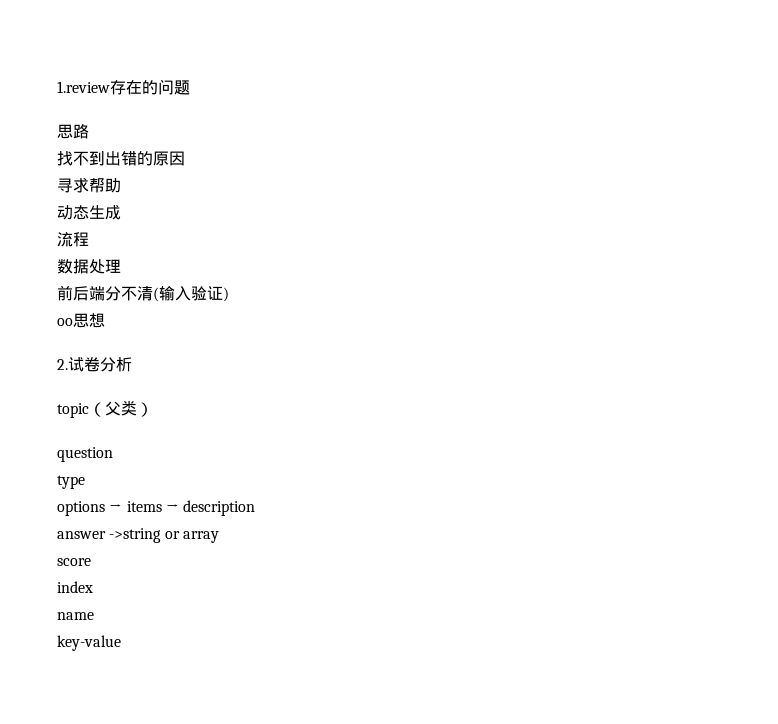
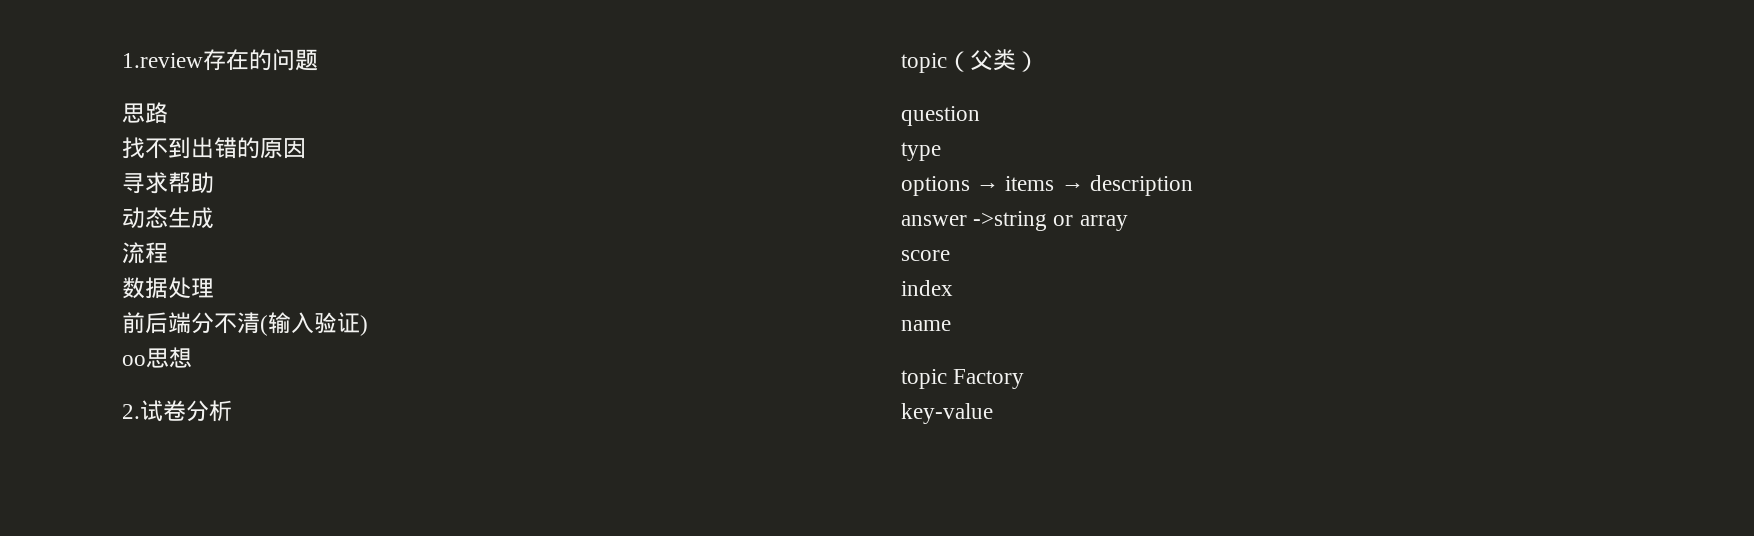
(94, 616) none -> [901,369,1025,389] // topic Factory

